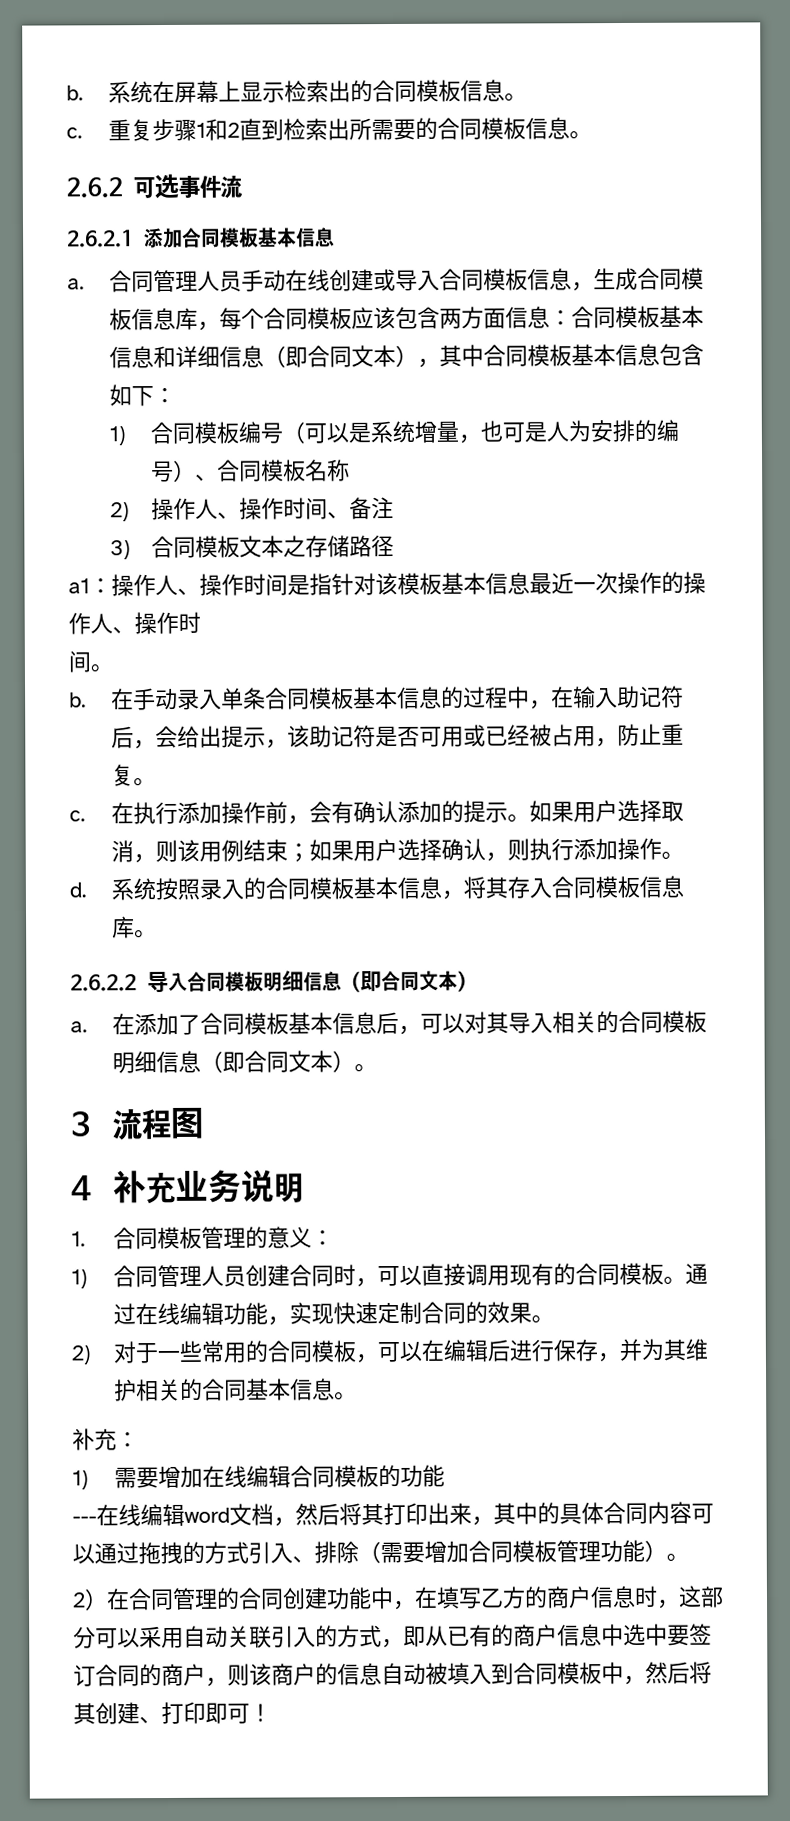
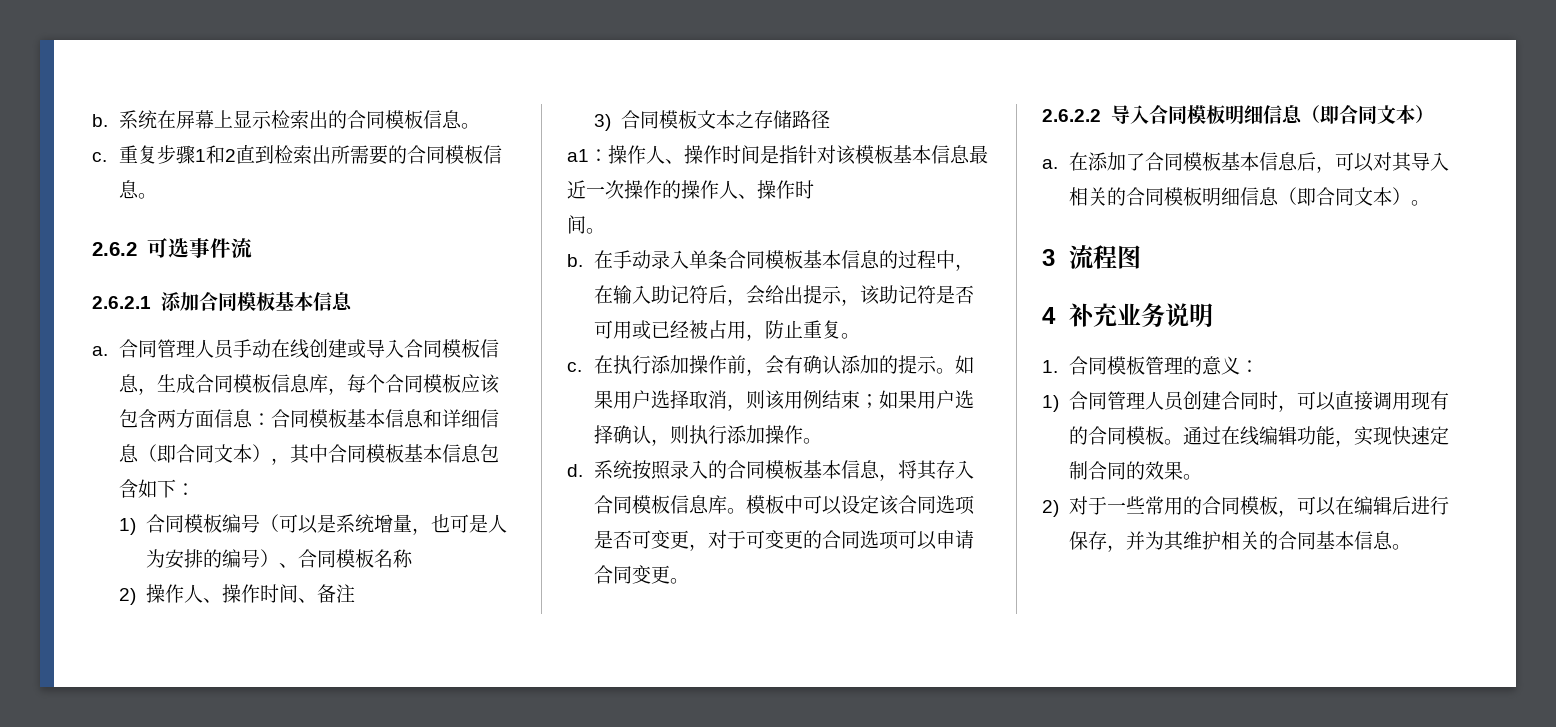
(157, 934) none -> [746,495,976,515] [594,530,975,551] [594,565,690,584] 模板中可以设定该合同选项是否可变更，对于可变更的合同选项可以申请合同变更。
[72,1428,139,1451] [72,1464,445,1490] [72,1501,714,1527] [72,1539,689,1565] [72,1585,724,1611] [73,1623,712,1649] [73,1661,712,1687] [73,1701,272,1725] // 补充： // 1)需要增加在线编辑合同模板的功能 // ---在线编辑word文档，然后将其打印出来，其中的具体合同内容可以通过拖拽的方式引入、排除（需要增加合同模板管理功能）。 // 2）在合同管理的合同创建功能中，在填写乙方的商户信息时，这部分可以采用自动关联引入的方式，即从已有的商户信息中选中要签订合同的商户，则该商户的信息自动被填入到合同模板中，然后将其创建、打印即可！ -> (1412, 547) none

